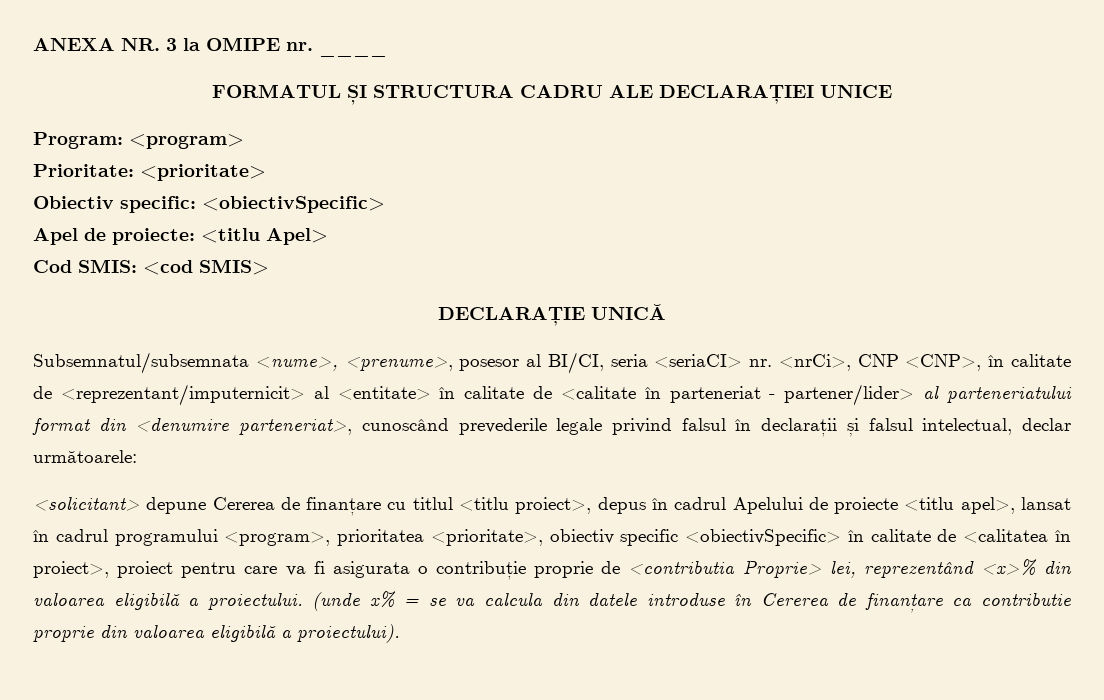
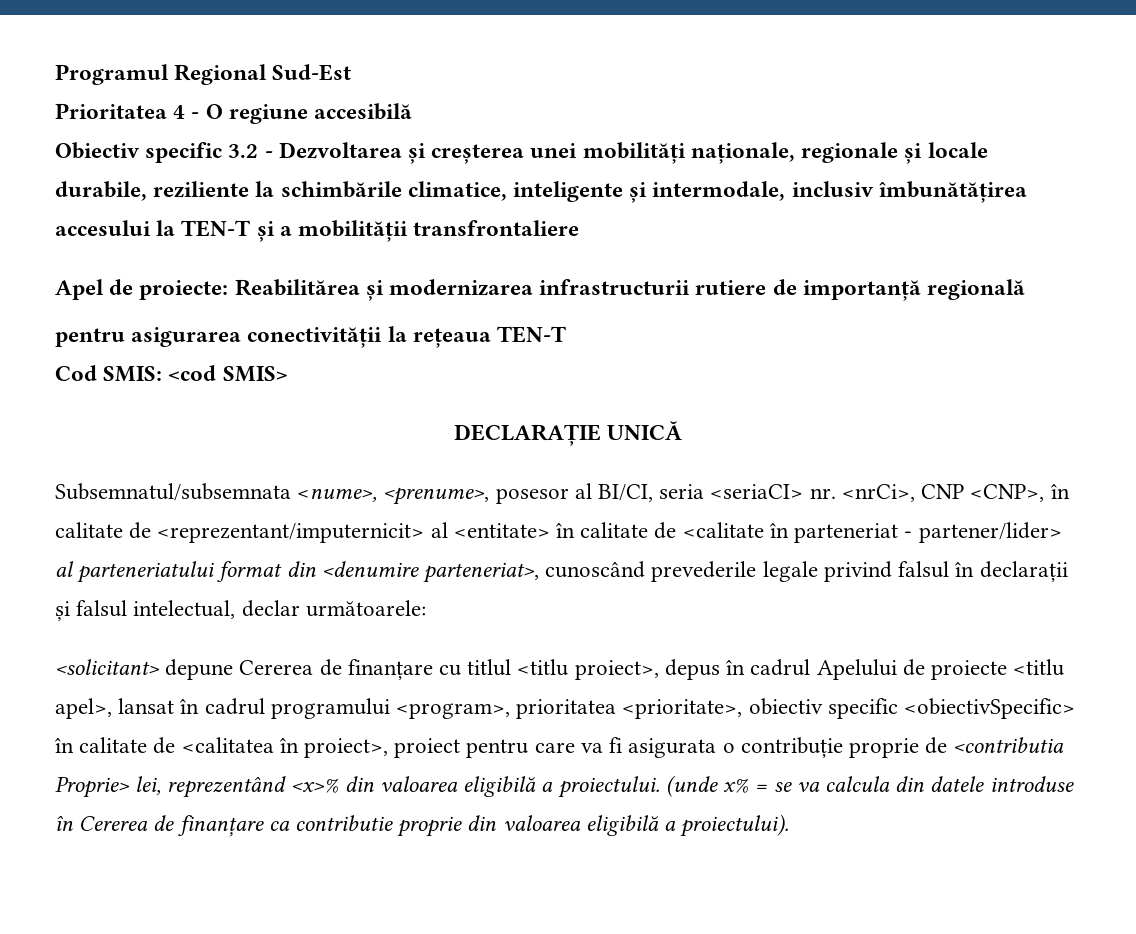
[33,37,313,51] [319,51,387,57] [212,84,892,105] [33,132,244,149] [33,164,266,181] [33,196,385,213] [33,228,328,245] ANEXA NR. 3 la OMIPE nr. ____ // FORMATUL ȘI STRUCTURA CADRU ALE DECLARAȚIEI UNICE // Program: <program> // Prioritate: <prioritate> // Obiectiv specific: <obiectivSpecific> // Apel de proiecte: <titlu Apel> -> [55,64,352,85] [55,103,413,124] [55,142,988,164] [55,181,1027,203] [55,220,580,242] [55,279,1026,301] [55,326,567,348] Programul Regional Sud-Est // Prioritatea 4 - O regiune accesibilă // Obiectiv specific 3.2 - Dezvoltarea și creșterea unei mobilități naționale, regionale și locale durabile, reziliente la schimbările climatice, inteligente și intermodale, inclusiv îmbunătățirea accesului la TEN-T și a mobilității transfrontaliere // Apel de proiecte: Reabilitărea și modernizarea infrastructurii rutiere de importanță regională // pentru asigurarea conectivității la rețeaua TEN-T

